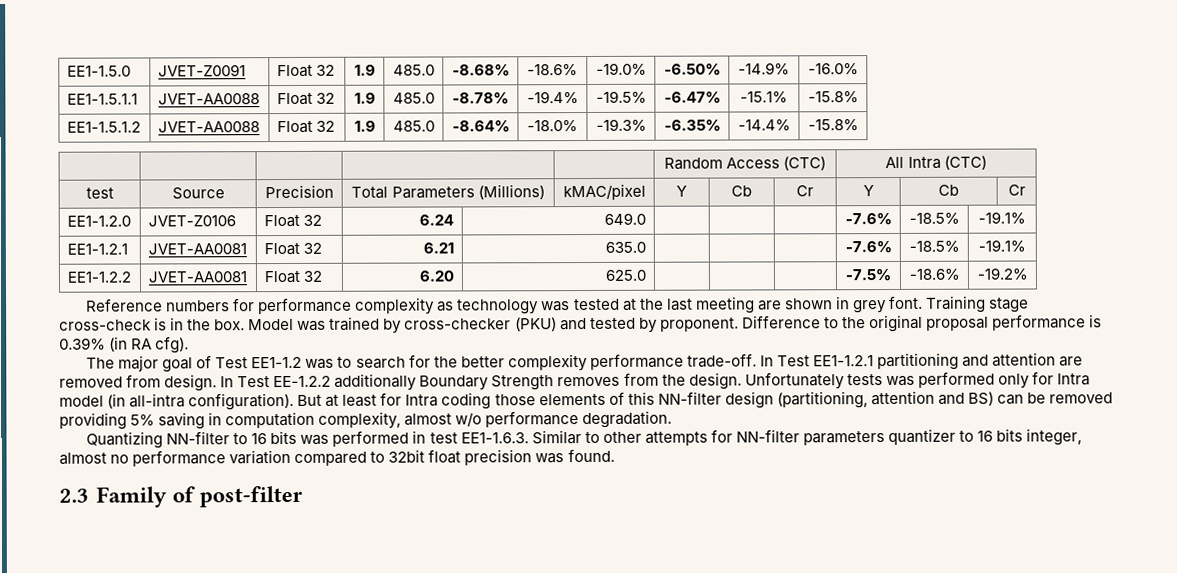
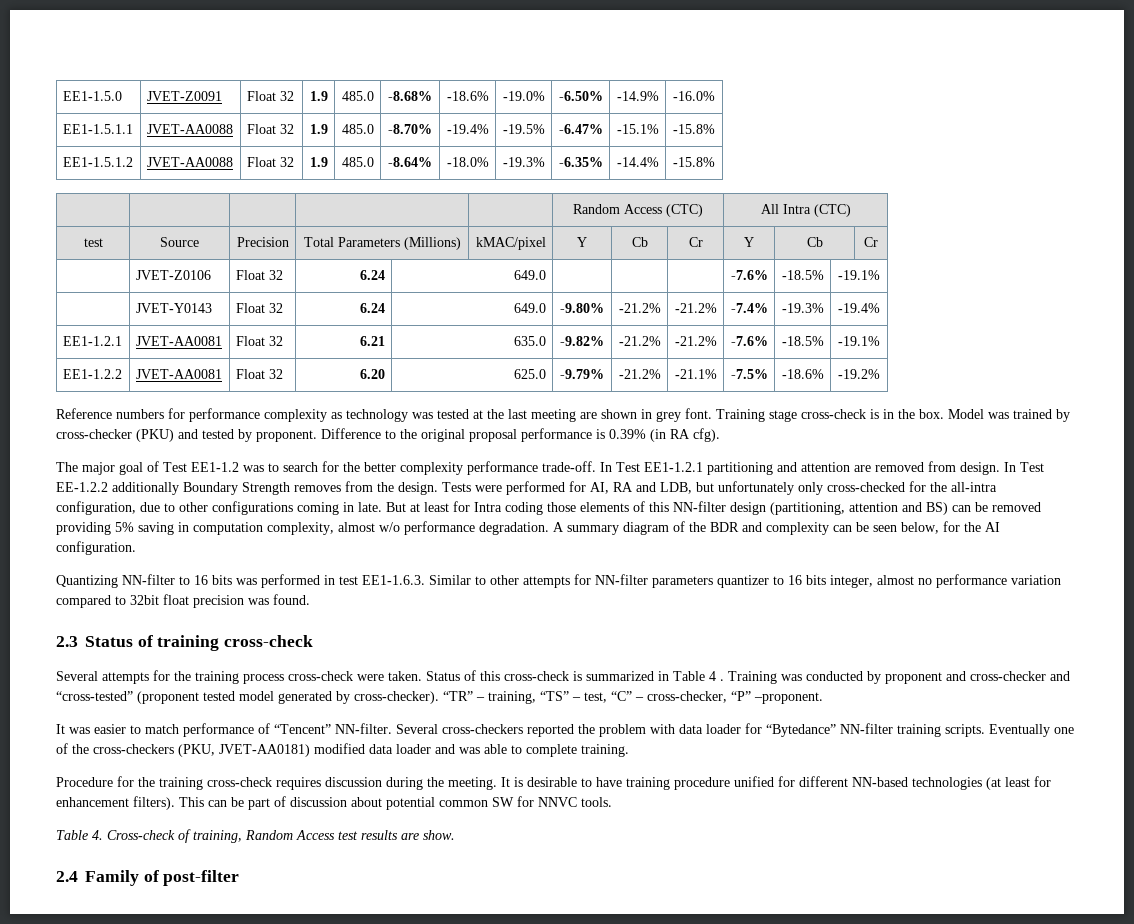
[452,92,509,105] -8.78% -> [388,124,432,134] -8.70%
[66,215,131,227] EE1-1.2.0 -> (878, 242) none
(1026, 217) none -> [135,303,212,313] [235,303,283,313] [360,303,386,313] [514,303,547,313] [560,303,604,313] [618,303,661,313] [674,303,717,313] [730,303,768,313] [781,303,824,313] [838,303,881,313] // | JVET-Y0143 | Float 32 | 6.24 | 649.0 | -9.80% | -21.2% | -21.2% | -7.4% | -19.3% | -19.4%
(647, 247) | | -> [560,336,604,346] [618,336,661,346] [674,336,717,346] -9.82% | -21.2% | -21.2%
(647, 275) | | -> [560,369,604,379] [618,369,661,379] [674,369,717,379] -9.79% | -21.2% | -21.1%
[744,371,1090,390] [59,392,295,411] Unfortunately tests was performed only for Intra model (in all-intra configuration). -> [442,481,997,495] [56,501,382,515] Tests were performed for AI, RA and LDB, but unfortunately only cross-checked for the all-intra configuration, due to other configurations coming in late.
(673, 419) none -> [553,521,1000,535] [56,541,136,555] A summary diagram of the BDR and complexity can be seen below, for the AI configuration.
(89, 495) none -> [85,635,314,651] [56,670,1070,684] [56,691,823,704] [56,723,1074,737] [56,743,629,757] [56,776,1051,790] [56,796,612,810] [56,829,455,843] [56,871,78,882] Status of training cross-check // Several attempts for the training process cross-check were taken. Status of this cross-check is summarized in Table 4 . Training was conducted by proponent and cross-checker and “cross-tested” (proponent tested model generated by cross-checker). “TR” – training, “TS” – test, “C” – cross-checker, “P” –proponent. // It was easier to match performance of “Tencent” NN-filter. Several cross-checkers reported the problem with data loader for “Bytedance” NN-filter training scripts. Eventually one of the cross-checkers (PKU, JVET-AA0181) modified data loader and was able to complete training. // Procedure for the training cross-check requires discussion during the meeting. It is desirable to have training procedure unified for different NN-based technologies (at least for enhancement filters). This can be part of discussion about potential common SW for NNVC tools. // Table 4. Cross-check of training, Random Access test results are show. // 2.4

